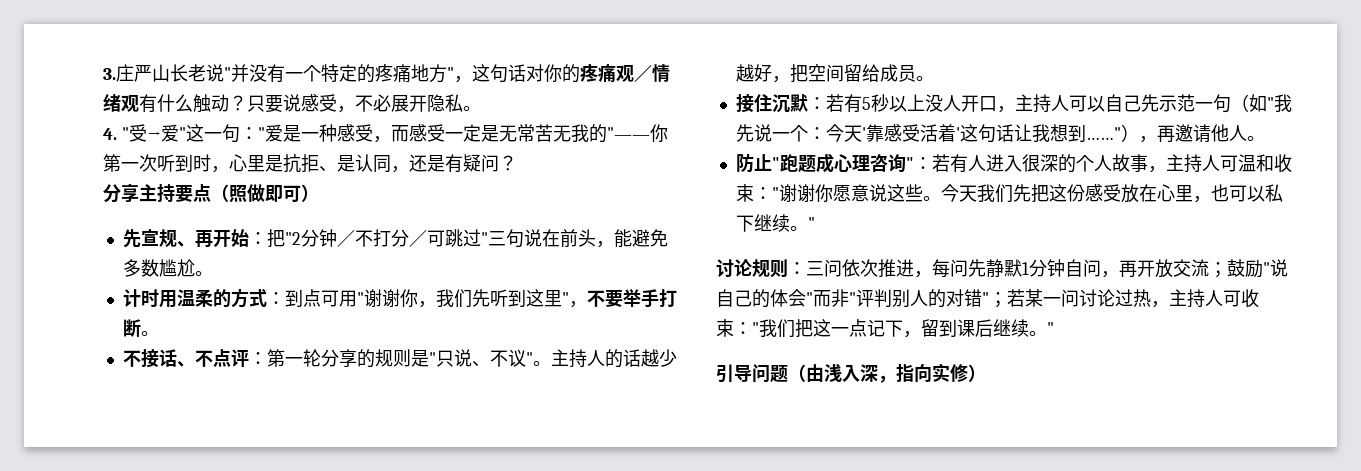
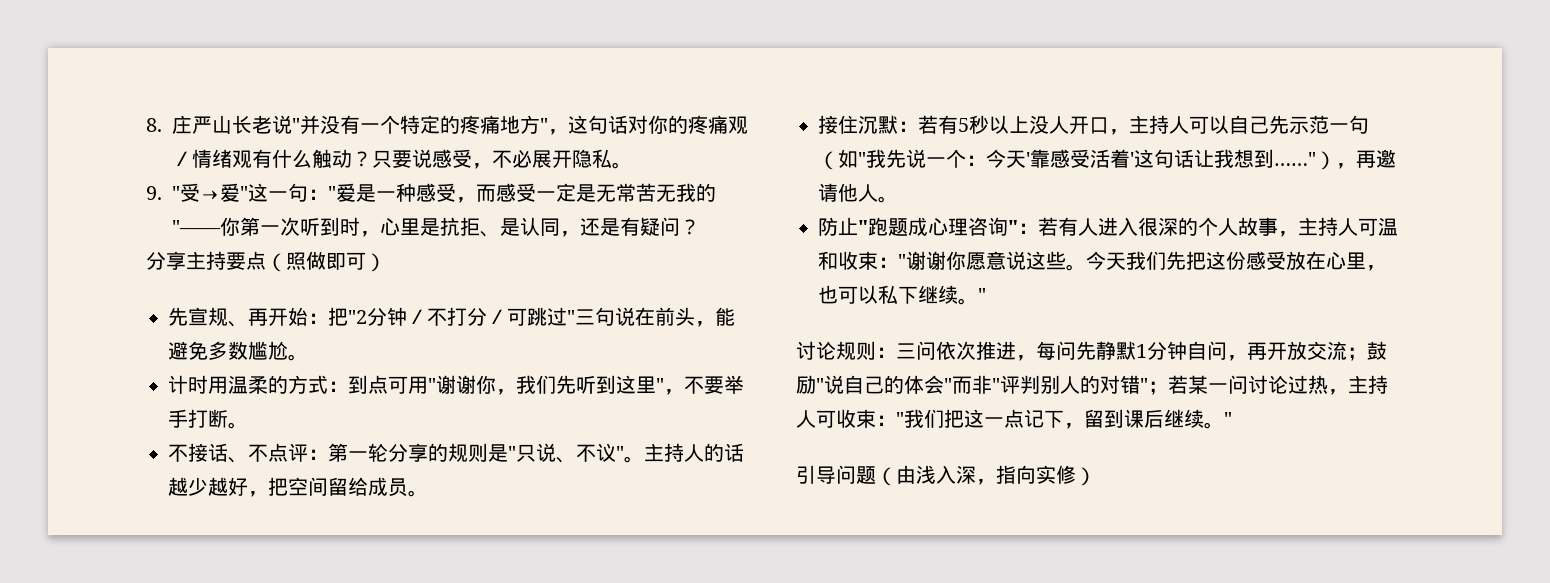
[103,68,116,80] 3. -> [146,118,162,132] 8.
[103,128,117,140] 4. -> [146,186,162,200] 9.

